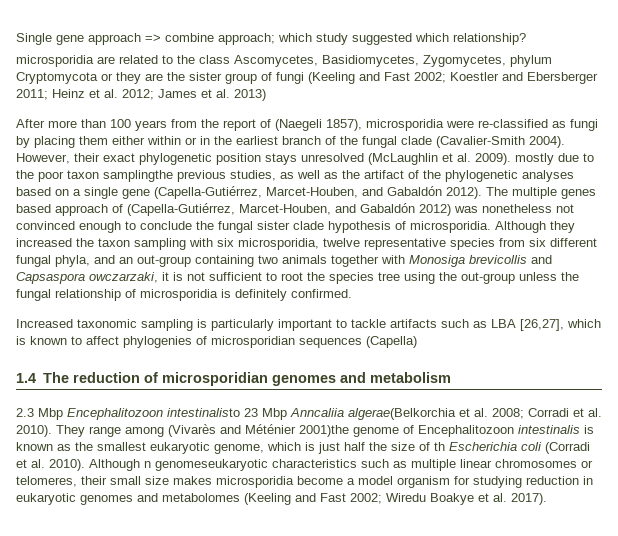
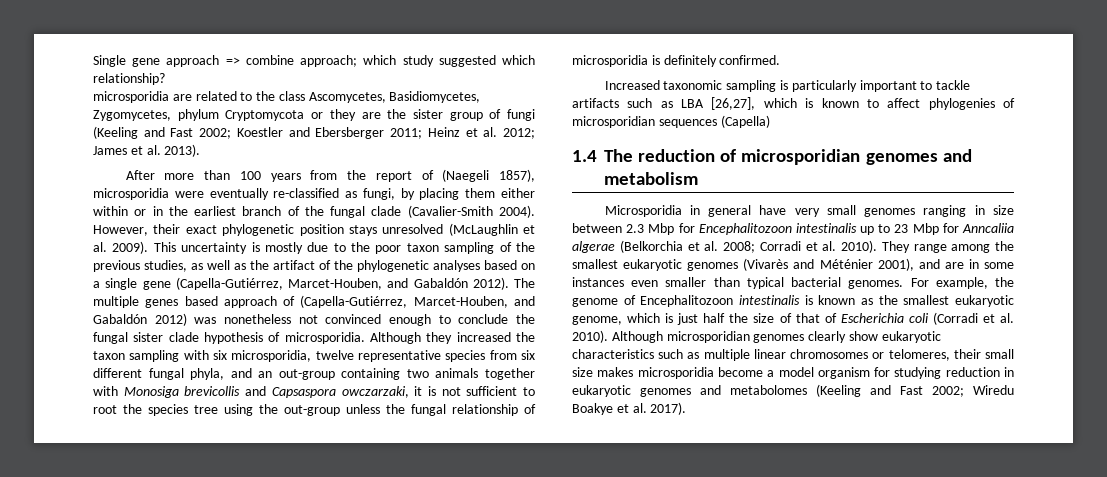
[234,89,266,101] 2013) -> [164,144,201,157] 2013).
(474, 124) none -> [209,188,269,200] eventually
[570,119,598,131] fungi -> [362,188,395,200] fungi,
(511, 159) none -> [153,242,260,254] This uncertainty is
[103,170,173,182] samplingthe -> [444,242,535,254] sampling of the
[16,408,456,420] 2.3 Mbp Encephalitozoon intestinalisto 23 Mbp Anncaliia algerae(Belkorchia -> [604,205,1015,217] [572,223,1014,235] [572,240,683,253] Microsporidia in general have very small genomes ranging in size between 2.3 Mbp for Encephalitozoon intestinalis up to 23 Mbp for Anncaliia algerae (Belkorchia
[168,424,349,437] (Vivarès and Méténier 2001)the -> [995,241,1014,251] [572,258,1015,271] [572,277,1014,289] the smallest eukaryotic genomes (Vivarès and Méténier 2001), and are in some instances even smaller than typical bacterial genomes. For example, the
[434,442,445,451] th -> [795,313,837,323] that of
[144,459,268,471] n genomeseukaryotic -> [666,331,941,343] microsporidian genomes clearly show eukaryotic

